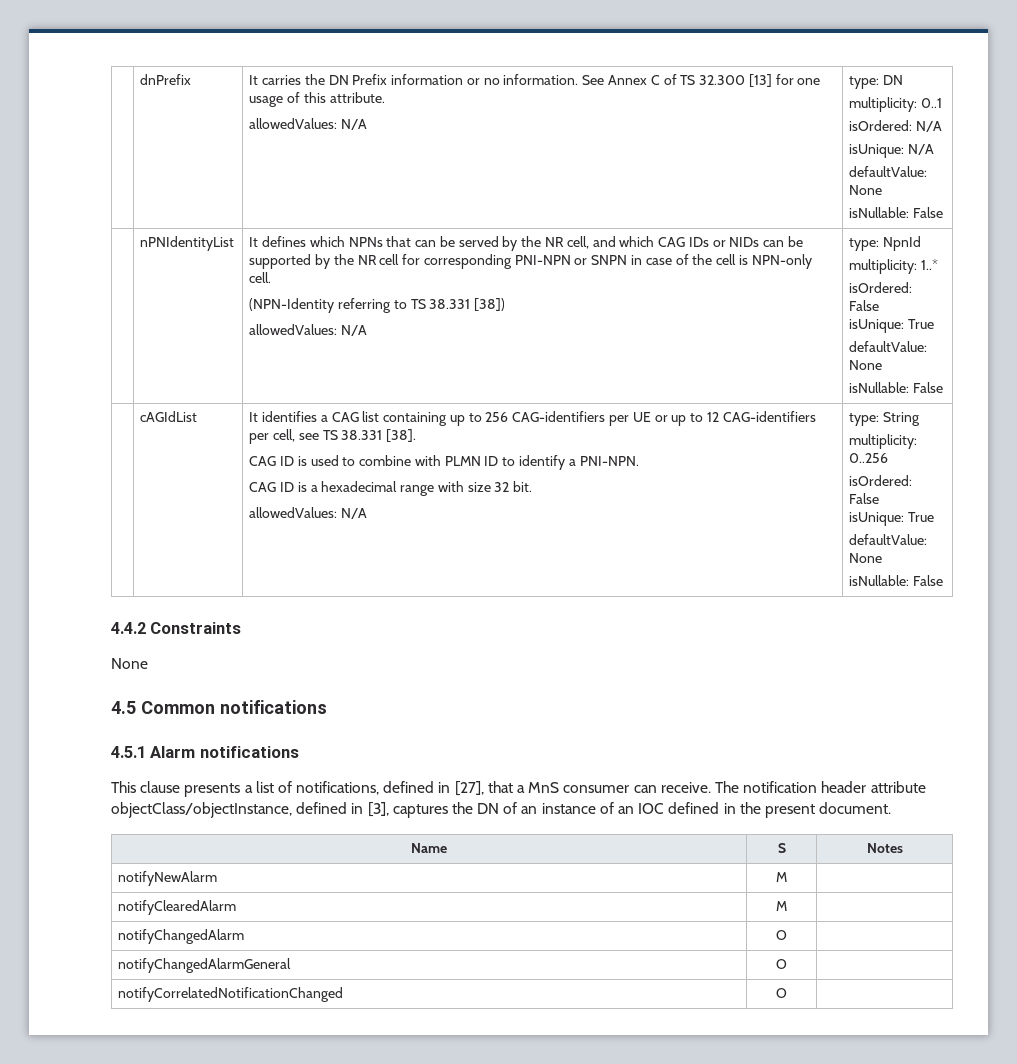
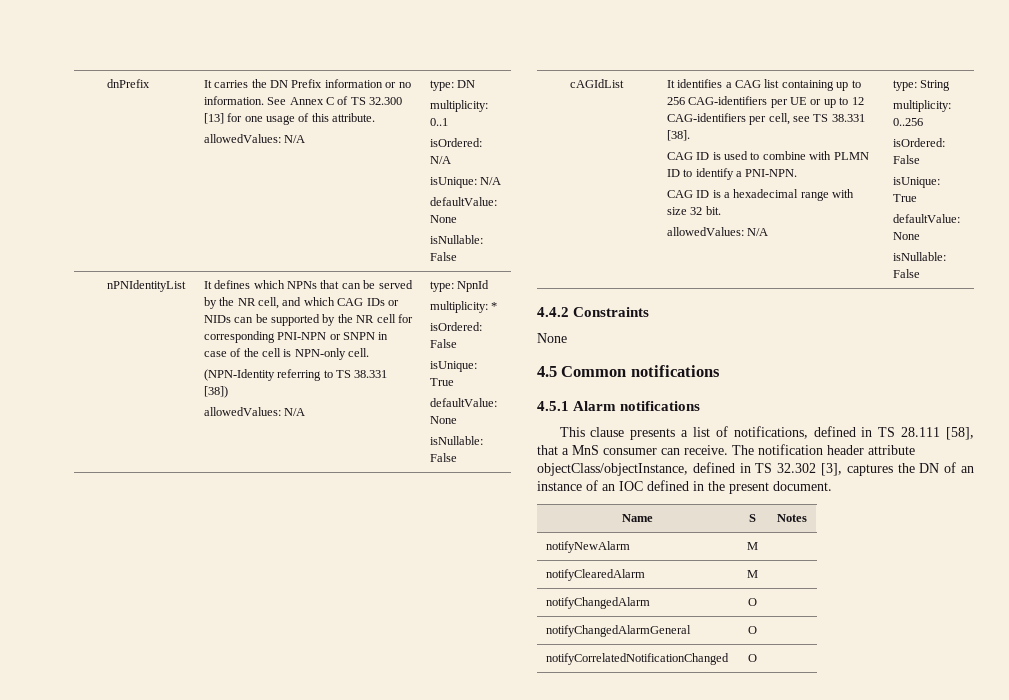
[920,259,938,270] 1..* -> [491,302,498,310] *
[454,781,484,796] [27], -> [878,427,974,440] TS 28.111 [58],
(364, 808) none -> [755,463,817,473] TS 32.302

